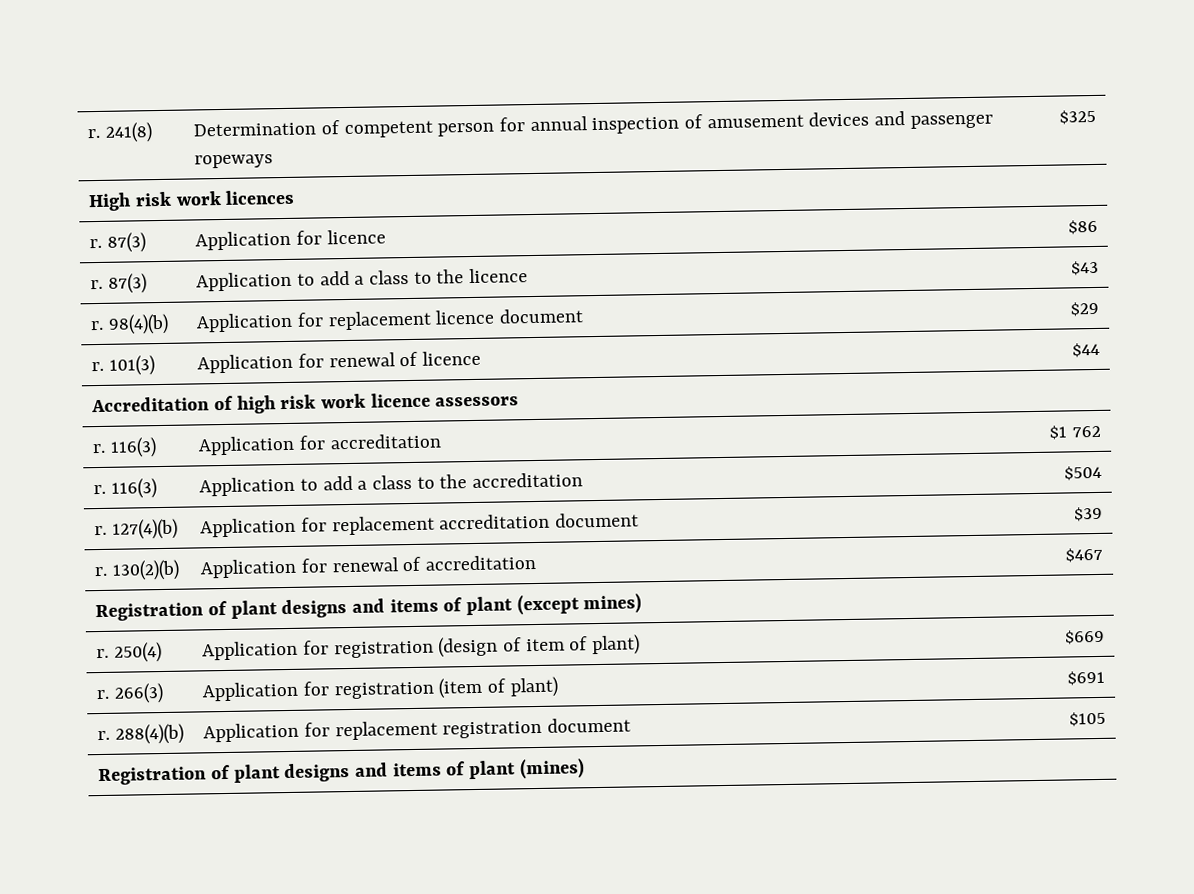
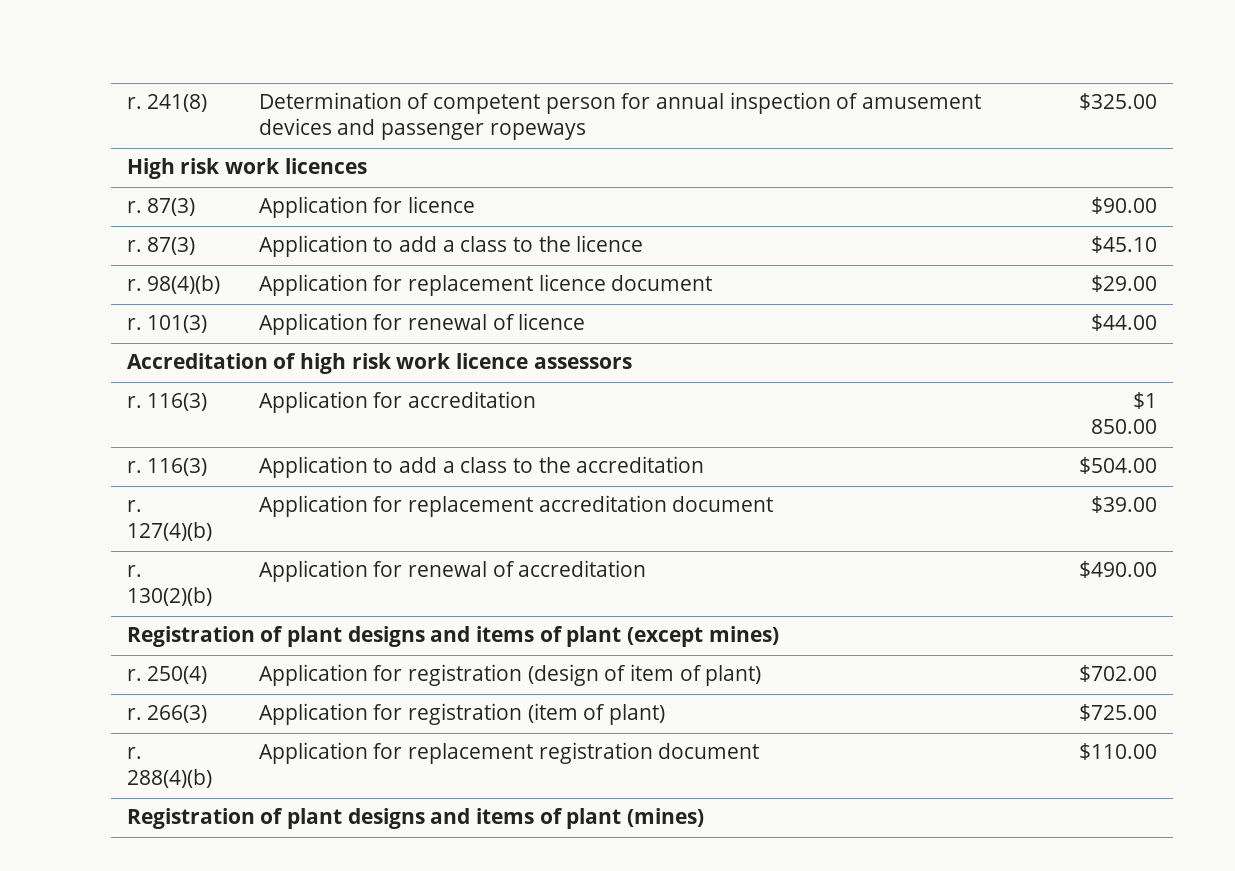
[1058,109,1096,125] $325 -> [1079,93,1158,110] $325.00
[1067,219,1098,235] $86 -> [1091,197,1158,214] $90.00
[1070,260,1099,276] $43 -> [1091,236,1158,253] $45.10
[1069,301,1099,317] $29 -> [1091,275,1158,292] $29.00
[1071,342,1100,358] $44 -> [1091,314,1158,331] $44.00
[1071,425,1101,438] 762 -> [1091,419,1158,434] 850.00
[1063,465,1102,481] $504 -> [1079,457,1158,474] $504.00
[1073,506,1103,522] $39 -> [1091,496,1158,513] $39.00
[1064,547,1103,563] $467 -> [1079,561,1158,578] $490.00
[1064,629,1105,645] $669 -> [1079,665,1158,682] $702.00
[1066,670,1105,686] $691 -> [1079,704,1158,721] $725.00
[1068,711,1106,727] $105 -> [1079,743,1158,760] $110.00

